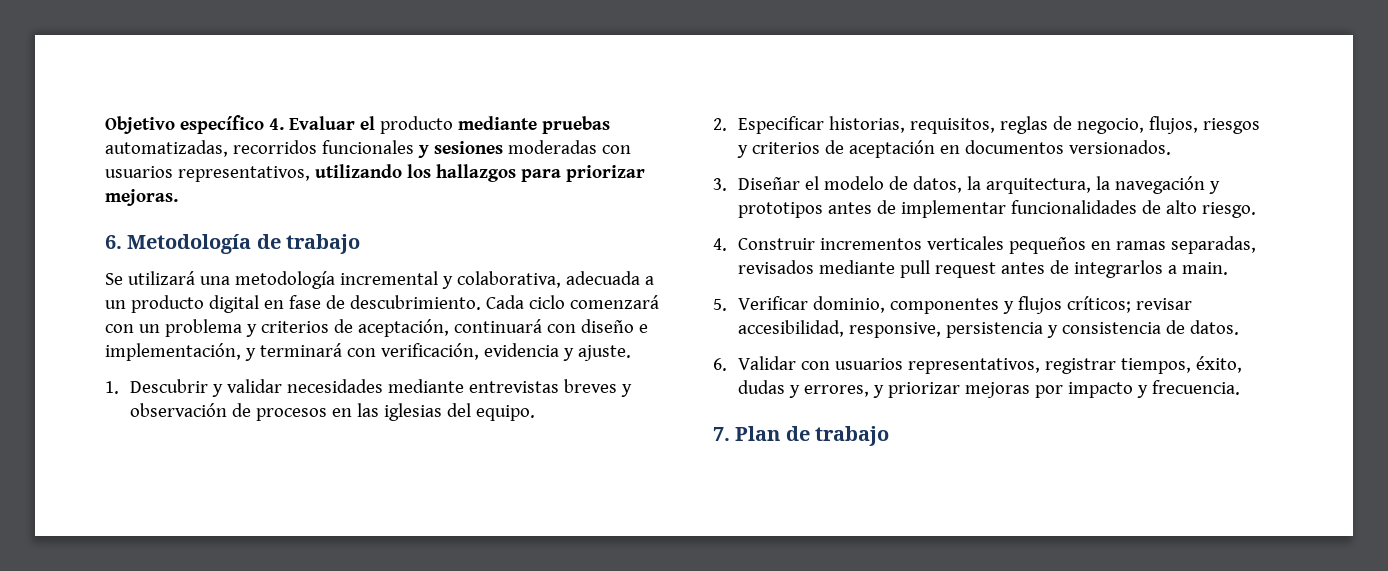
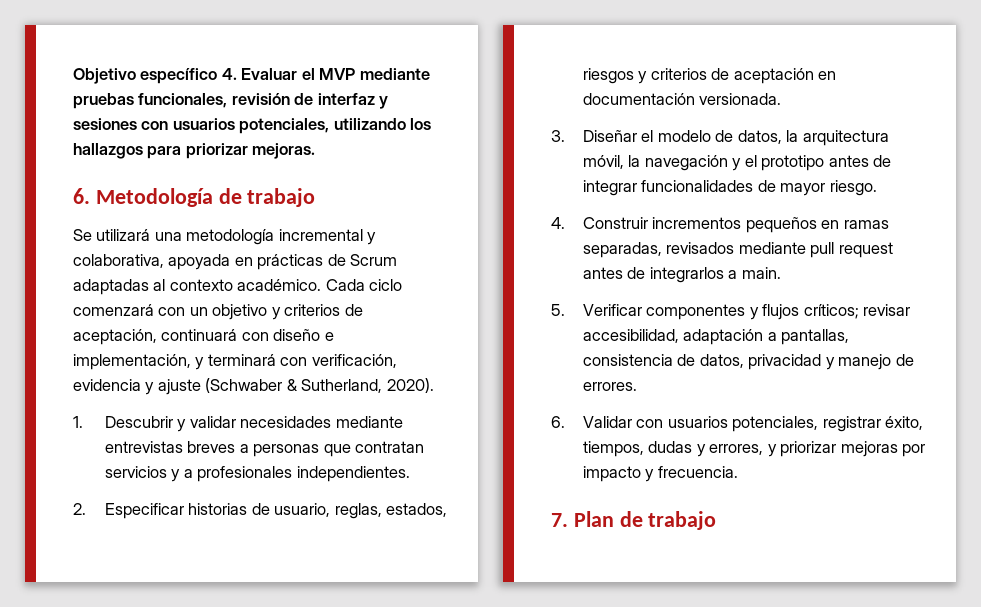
[379,116,453,134] producto -> [319,68,356,80] MVP
[105,140,414,157] automatizadas, recorridos funcionales -> [138,93,375,108] funcionales, revisión de interfaz
[507,140,631,154] [105,166,310,182] moderadas con usuarios representativos, -> [141,118,330,134] con usuarios potenciales,
[565,271,654,285] [105,295,481,313] adecuada a un producto digital en fase de descubrimiento. -> [168,254,398,270] [73,279,322,295] apoyada en prácticas de Scrum adaptadas al contexto académico.
[164,319,242,337] problema -> [212,304,268,320] objetivo
[577,345,631,361] ajuste. -> [157,378,434,395] ajuste (Schwaber & Sutherland, 2020).
[620,384,632,397] [130,403,535,421] [713,116,1198,134] y observación de procesos en las iglesias del equipo. // 2. Especificar historias, requisitos, reglas de negocio, flujos, -> [239,441,425,457] [104,466,410,482] [73,503,448,519] a personas que contratan servicios y a profesionales independientes. // 2. Especificar historias de usuario, reglas, estados,
[964,140,1171,155] documentos versionados. -> [582,93,782,105] documentación versionada.
[985,178,1091,194] arquitectura, -> [802,130,889,146] [582,155,624,169] arquitectura móvil,
[738,200,1006,218] prototipos antes de implementar -> [744,155,892,171] [582,180,637,196] el prototipo antes de integrar
[1165,200,1197,214] alto -> [780,183,826,196] mayor
[926,236,1004,250] verticales -> (742, 223) none
[813,296,886,313] dominio, -> (642, 310) none
[849,320,1239,338] responsive, persistencia y consistencia de datos. -> [683,329,850,345] [582,354,914,370] [582,382,637,391] adaptación a pantallas, consistencia de datos, privacidad y manejo de errores.
[907,356,1242,374] representativos, registrar tiempos, éxito, -> [732,416,924,432] [582,441,644,457] potenciales, registrar éxito, tiempos,

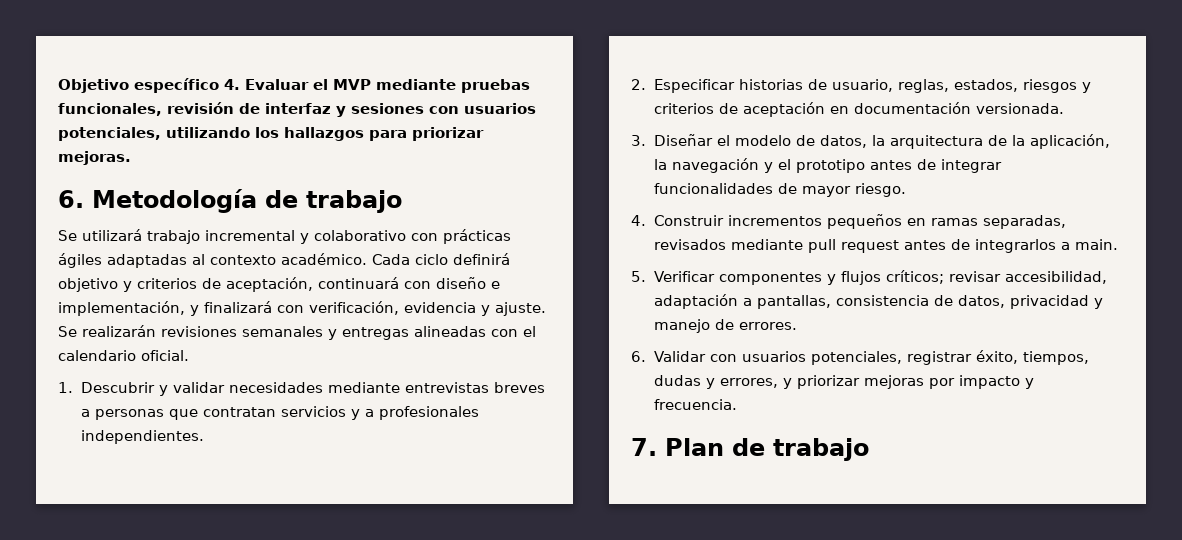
[154,229,377,245] [73,254,398,270] una metodología incremental y colaborativa, apoyada en prácticas de Scrum -> [147,229,511,244] [58,253,102,268] trabajo incremental y colaborativo con prácticas ágiles
[73,304,208,316] comenzará con un -> [453,253,510,265] definirá
[207,354,276,366] terminará -> [204,301,272,313] finalizará
[157,378,434,395] ajuste (Schwaber & Sutherland, 2020). -> [495,302,546,316] [58,325,536,340] [58,350,189,361] ajuste. Se realizarán revisiones semanales y entregas alineadas con el calendario oficial.
[582,155,624,169] móvil, -> [987,134,1110,149] de la aplicación,

